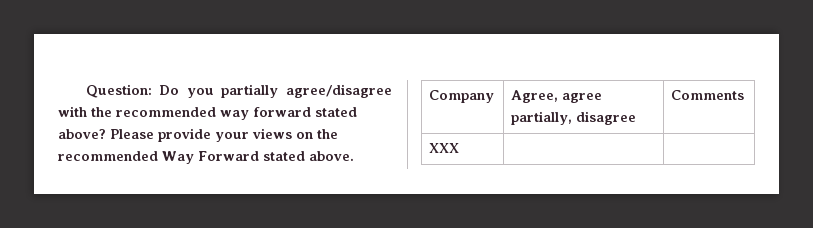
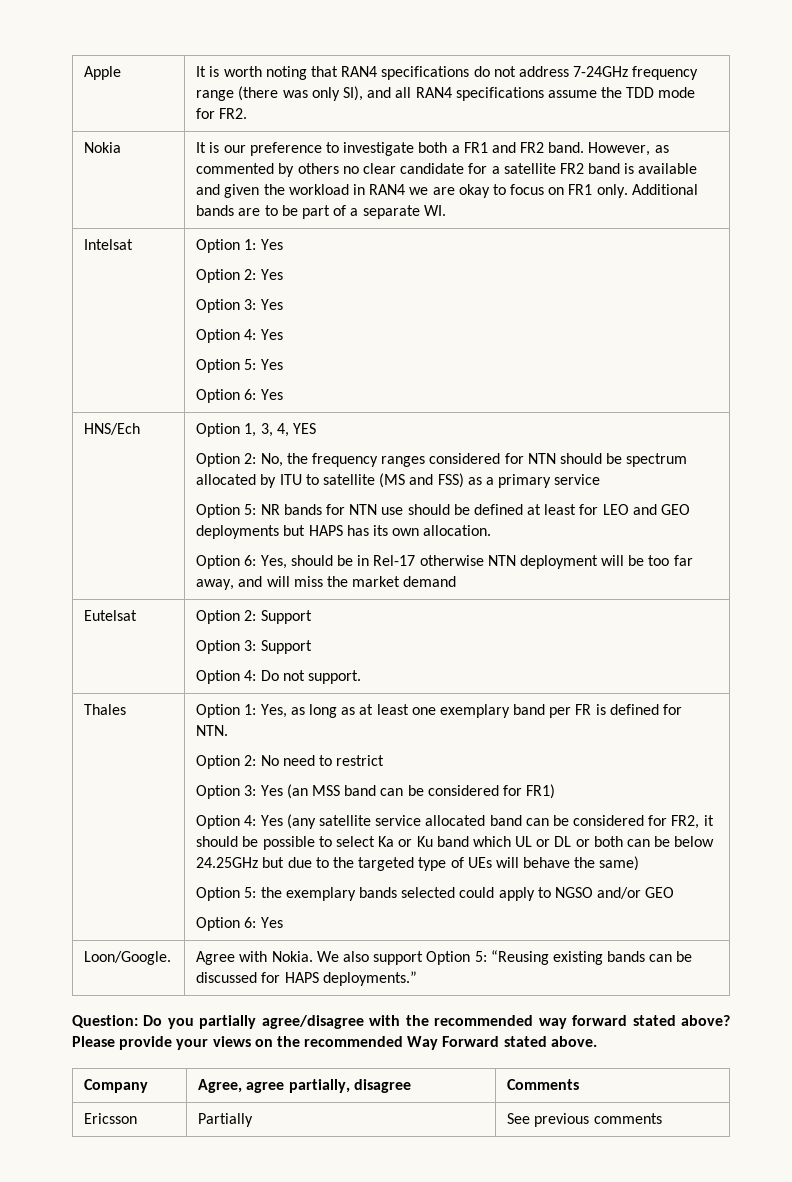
(85, 91) none -> [84,66,122,80] [196,66,699,80] [196,86,696,101] [196,108,248,119] [84,142,122,153] [196,142,669,156] [196,163,698,177] [196,184,698,198] [196,205,446,219] [84,239,134,250] [196,239,283,253] [196,269,283,283] [196,299,283,313] [196,329,283,343] [196,359,283,373] [196,389,283,403] [84,423,141,435] [196,423,316,437] [196,453,688,467] [196,473,601,488] [196,504,690,518] [196,525,492,539] [196,555,693,569] [196,576,457,590] [84,610,138,621] [196,610,312,624] [196,640,312,654] [196,670,361,684] [84,704,127,715] [196,704,682,718] [196,725,229,736] [196,755,385,769] [196,784,556,799] [196,814,714,829] [196,836,715,850] [196,856,640,871] [196,887,675,901] [196,917,283,931] [84,951,172,965] [196,950,693,965] [196,971,417,986] Apple | It is worth noting that RAN4 specifications do not address 7-24GHz frequency range (there was only SI), and all RAN4 specifications assume the TDD mode for FR2. // Nokia | It is our preference to investigate both a FR1 and FR2 band. However, as commented by others no clear candidate for a satellite FR2 band is available and given the workload in RAN4 we are okay to focus on FR1 only. Additional bands are to be part of a separate WI. // Intelsat | Option 1: Yes // Option 2: Yes // Option 3: Yes // Option 4: Yes // Option 5: Yes // Option 6: Yes // HNS/Ech | Option 1, 3, 4, YES // Option 2: No, the frequency ranges considered for NTN should be spectrum allocated by ITU to satellite (MS and FSS) as a primary service // Option 5: NR bands for NTN use should be defined at least for LEO and GEO deployments but HAPS has its own allocation. // Option 6: Yes, should be in Rel-17 otherwise NTN deployment will be too far away, and will miss the market demand // Eutelsat | Option 2: Support // Option 3: Support // Option 4: Do not support. // Thales | Option 1: Yes, as long as at least one exemplary band per FR is defined for NTN. // Option 2: No need to restrict // Option 3: Yes (an MSS band can be considered for FR1) // Option 4: Yes (any satellite service allocated band can be considered for FR2, it should be possible to select Ka or Ku band which UL or DL or both can be below 24.25GHz but due to the targeted type of UEs will behave the same) // Option 5: the exemplary bands selected could apply to NGSO and/or GEO // Option 6: Yes // Loon/Google. | Agree with Nokia. We also support Option 5: “Reusing existing bands can be discussed for HAPS deployments.” //
[429,143,460,153] XXX | | -> [84,1113,138,1124] [198,1113,254,1127] [507,1113,662,1127] Ericsson | Partially | See previous comments

